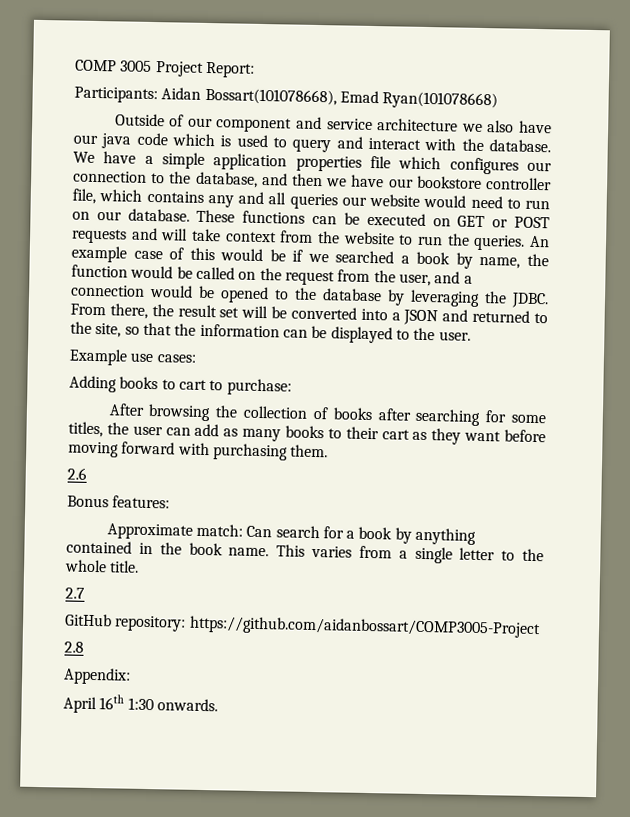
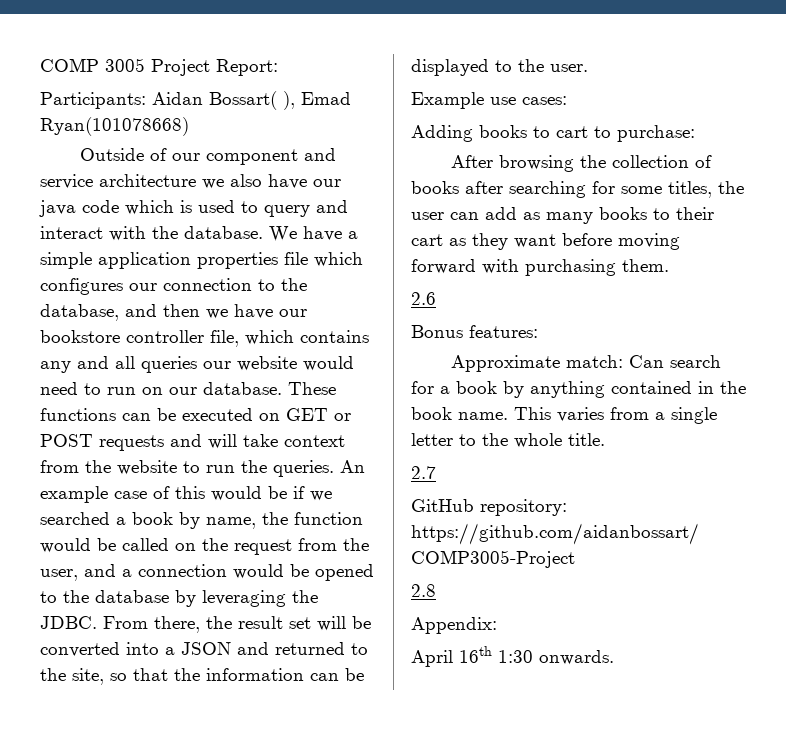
[204,87,337,106] Bossart(101078668), -> [209,91,295,110] Bossart( ),

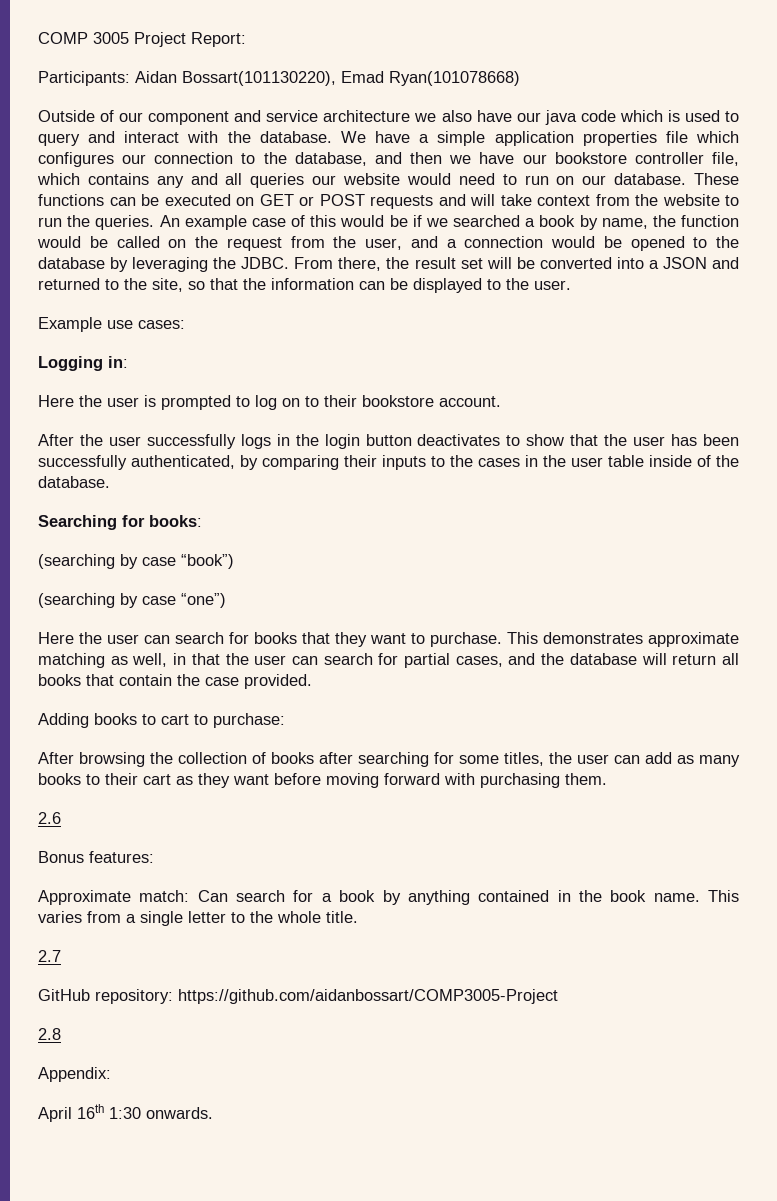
[209,91,295,110] Bossart( ), -> [182,71,336,86] Bossart(101130220),
(567, 100) none -> [38,356,128,371] [38,395,501,410] [38,434,739,449] [38,455,739,470] [38,476,110,488] [38,515,202,530] [38,554,234,569] [38,593,226,608] [38,632,739,647] [38,653,740,668] [38,674,312,689] // Logging in: // Here the user is prompted to log on to their bookstore account. // After the user successfully logs in the login button deactivates to show that the user has been successfully authenticated, by comparing their inputs to the cases in the user table inside of the database. // Searching for books: // (searching by case “book”) // (searching by case “one”) // Here the user can search for books that they want to purchase. This demonstrates approximate matching as well, in that the user can search for partial cases, and the database will return all books that contain the case provided.

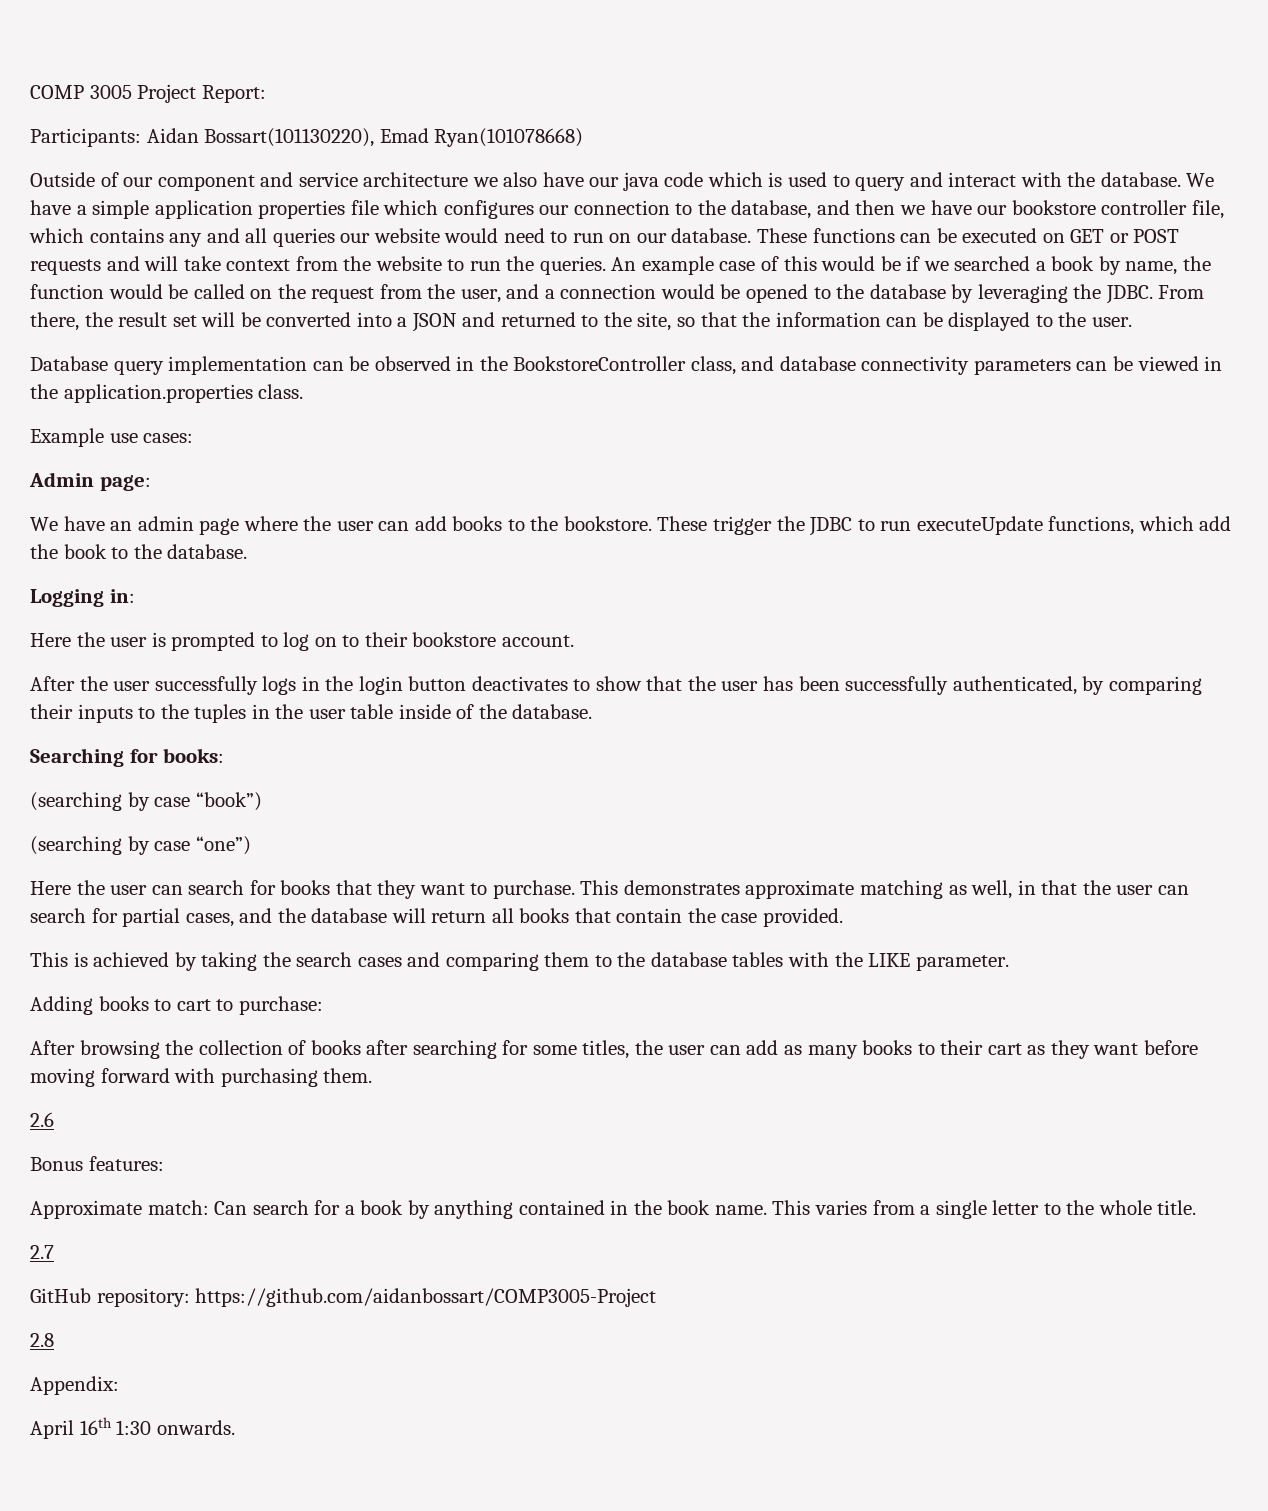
[38,317,185,332] Example use cases: -> [30,356,1223,375] [30,384,304,403] [30,428,194,447] [29,472,151,491] [30,516,1232,536] [30,544,248,559] Database query implementation can be observed in the BookstoreController class, and database connectivity parameters can be viewed in the application.properties class. // Example use cases: // Admin page: // We have an admin page where the user can add books to the bookstore. These trigger the JDBC to run executeUpdate functions, which add the book to the database.
[478,458,520,467] cases -> [194,704,247,723] tuples
(312, 681) none -> [30,952,1009,971] // This is achieved by taking the search cases and comparing them to the database tables with the LIKE parameter.

